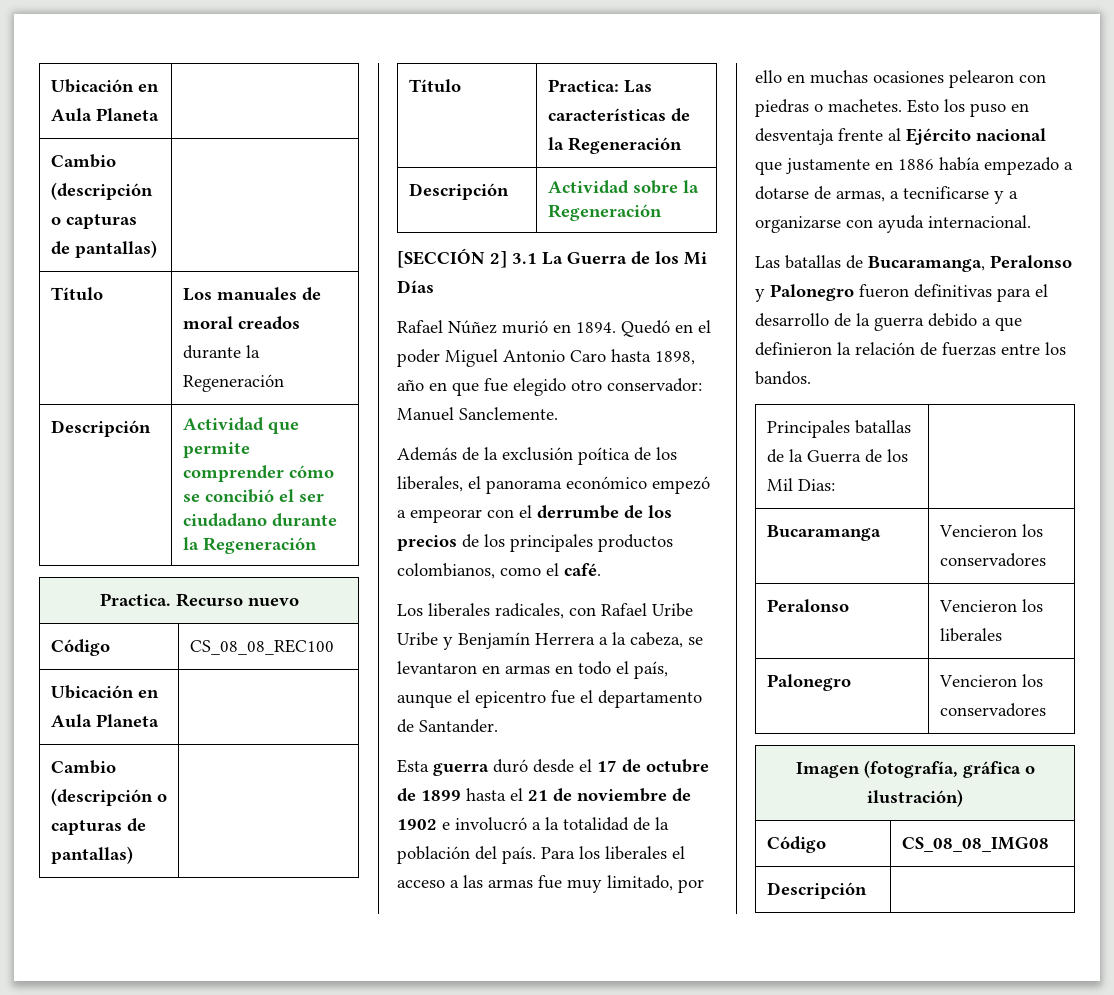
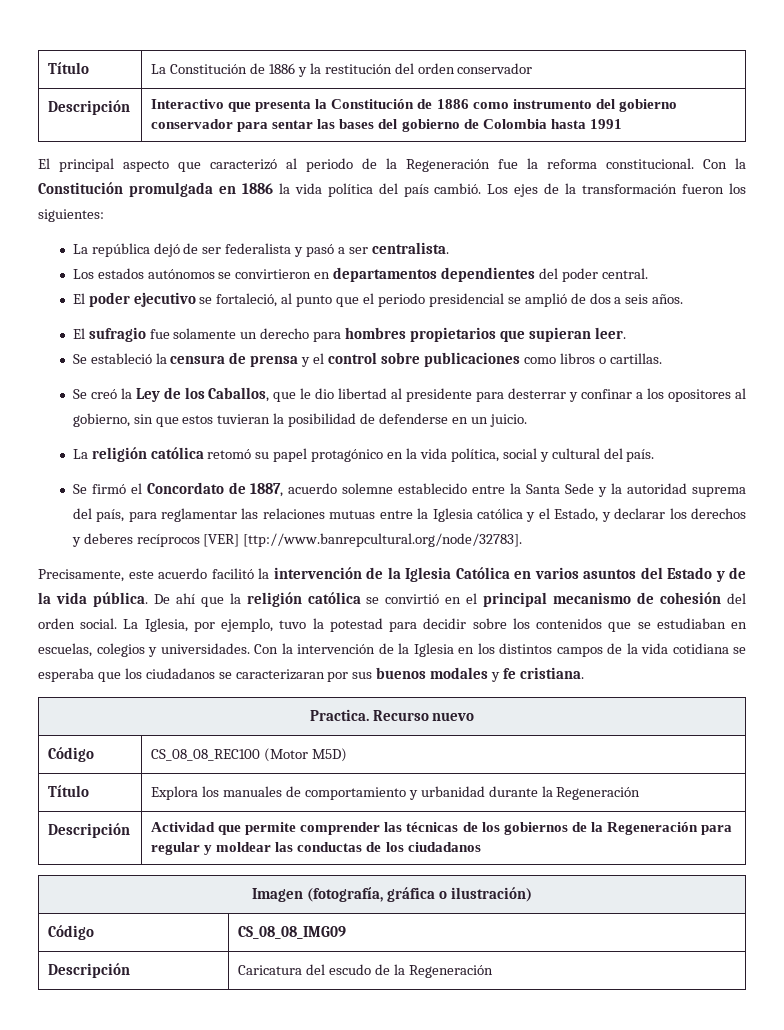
[50,79,159,93] [50,108,159,122] [50,154,116,168] [50,182,153,200] [50,214,137,229] [50,240,157,258] [50,287,103,301] [182,287,321,301] [182,316,300,330] Ubicación en Aula Planeta | // Cambio (descripción o capturas de pantallas) | // Título | Los manuales de moral creados -> [48,62,90,74] [151,63,533,77] [48,100,131,115] [151,99,677,112] [151,119,622,132] [38,158,746,172] [38,182,746,197] [38,209,104,222] [72,242,449,257] [72,267,648,282] [72,292,684,307] [72,327,626,342] [72,352,662,367] [72,387,747,402] [72,413,527,427] [72,447,655,462] [72,482,746,497] [72,508,747,522] [71,533,523,547] [38,567,746,582] [38,592,746,607] [38,618,748,632] [38,643,746,657] [38,667,584,682] [309,709,475,721] [48,747,95,762] [151,748,348,762] [48,785,90,797] [151,786,485,800] Título | La Constitución de 1886 y la restitución del orden conservador // Descripción | Interactivo que presenta la Constitución de 1886 como instrumento del gobierno conservador para sentar las bases del gobierno de Colombia hasta 1991 // El principal aspecto que caracterizó al periodo de la Regeneración fue la reforma constitucional. Con la Constitución promulgada en 1886 la vida política del país cambió. Los ejes de la transformación fueron los siguientes: // La república dejó de ser federalista y pasó a ser centralista. // Los estados autónomos se convirtieron en departamentos dependientes del poder central. // El poder ejecutivo se fortaleció, al punto que el periodo presidencial se amplió de dos a seis años. // El sufragio fue solamente un derecho para hombres propietarios que supieran leer. // Se estableció la censura de prensa y el control sobre publicaciones como libros o cartillas. // Se creó la Ley de los Caballos, que le dio libertad al presidente para desterrar y confinar a los opositores al gobierno, sin que estos tuvieran la posibilidad de defenderse en un juicio. // La religión católica retomó su papel protagónico en la vida política, social y cultural del país. // Se firmó el Concordato de 1887, acuerdo solemne establecido entre la Santa Sede y la autoridad suprema del país, para reglamentar las relaciones mutuas entre la Iglesia católica y el Estado, y declarar los derechos y deberes recíprocos [VER] [ttp://www.banrepcultural.org/node/32783]. // Precisamente, este acuerdo facilitó la intervención de la Iglesia Católica en varios asuntos del Estado y de la vida pública. De ahí que la religión católica se convirtió en el principal mecanismo de cohesión del orden social. La Iglesia, por ejemplo, tuvo la potestad para decidir sobre los contenidos que se estudiaban en escuelas, colegios y universidades. Con la intervención de la Iglesia en los distintos campos de la vida cotidiana se esperaba que los ciudadanos se caracterizaran por sus buenos modales y fe cristiana. // Practica. Recurso nuevo // Código | CS_08_08_REC100 (Motor M5D) // Título | Explora los manuales de comportamiento y urbanidad
[288,465,334,478] [182,489,324,503] [182,513,337,527] [182,537,317,554] [99,593,299,607] [50,639,110,656] [189,639,334,655] [50,685,159,699] [50,714,159,728] [50,760,116,774] [50,788,167,806] [50,818,146,835] [50,846,133,864] [408,79,461,93] [547,79,652,93] [547,108,690,122] [547,137,682,154] [408,183,509,200] [547,180,699,194] [547,204,662,221] [397,248,707,268] [397,280,434,293] [397,320,711,337] [397,349,695,367] [397,378,702,396] [397,407,558,421] [397,447,677,465] [397,476,710,494] [397,505,672,523] [397,534,673,552] [397,563,601,579] [397,603,693,619] [397,632,703,650] [397,661,668,679] [397,690,702,708] [397,719,498,733] [397,759,709,776] [397,788,691,802] [397,817,669,831] [397,846,685,864] [397,875,704,893] [755,70,1046,88] [755,99,1029,117] [755,128,1046,145] [755,157,1073,175] [755,186,1018,204] [755,215,1031,233] [755,255,1072,272] [755,284,1048,302] [755,313,1022,331] [755,342,1066,356] [755,371,811,385] [766,420,911,438] [766,449,908,463] [766,478,835,491] [766,525,881,541] [938,524,1043,537] [939,553,1046,567] [766,599,849,612] [938,599,1043,612] [939,628,1002,642] [766,674,851,691] [938,674,1043,687] [939,703,1046,717] cómo se concibió el ser ciudadano durante la Regeneración // Practica. Recurso nuevo // Código | CS_08_08_REC100 // Ubicación en Aula Planeta | // Cambio (descripción o capturas de pantallas) | // Título | Practica: Las características de la Regeneración // Descripción | Actividad sobre la Regeneración // [SECCIÓN 2] 3.1 La Guerra de los Mi Días // Rafael Núñez murió en 1894. Quedó en el poder Miguel Antonio Caro hasta 1898, año en que fue elegido otro conservador: Manuel Sanclemente. // Además de la exclusión poítica de los liberales, el panorama económico empezó a empeorar con el derrumbe de los precios de los principales productos colombianos, como el café. // Los liberales radicales, con Rafael Uribe Uribe y Benjamín Herrera a la cabeza, se levantaron en armas en todo el país, aunque el epicentro fue el departamento de Santander. // Esta guerra duró desde el 17 de octubre de 1899 hasta el 21 de noviembre de 1902 e involucró a la totalidad de la población del país. Para los liberales el acceso a las armas fue muy limitado, por ello en muchas ocasiones pelearon con piedras o machetes. Esto los puso en desventaja frente al Ejército nacional que justamente en 1886 había empezado a dotarse de armas, a tecnificarse y a organizarse con ayuda internacional. // Las batallas de Bucaramanga, Peralonso y Palonegro fueron definitivas para el desarrollo de la guerra debido a que definieron la relación de fuerzas entre los bandos. // Principales batallas de la Guerra de los Mil Dias: | // Bucaramanga | Vencieron los conservadores // Peralonso | Vencieron los liberales // Palonegro | Vencieron los conservadores -> [384,822,732,835] [151,842,481,855] las técnicas de los gobiernos de la Regeneración para regular y moldear las conductas de los ciudadanos
[901,837,1049,852] [766,882,867,899] CS_08_08_IMG08 // Descripción | -> [238,926,347,939] [48,963,131,978] [238,964,493,978] CS_08_08_IMG09 // Descripción | Caricatura del escudo de la Regeneración

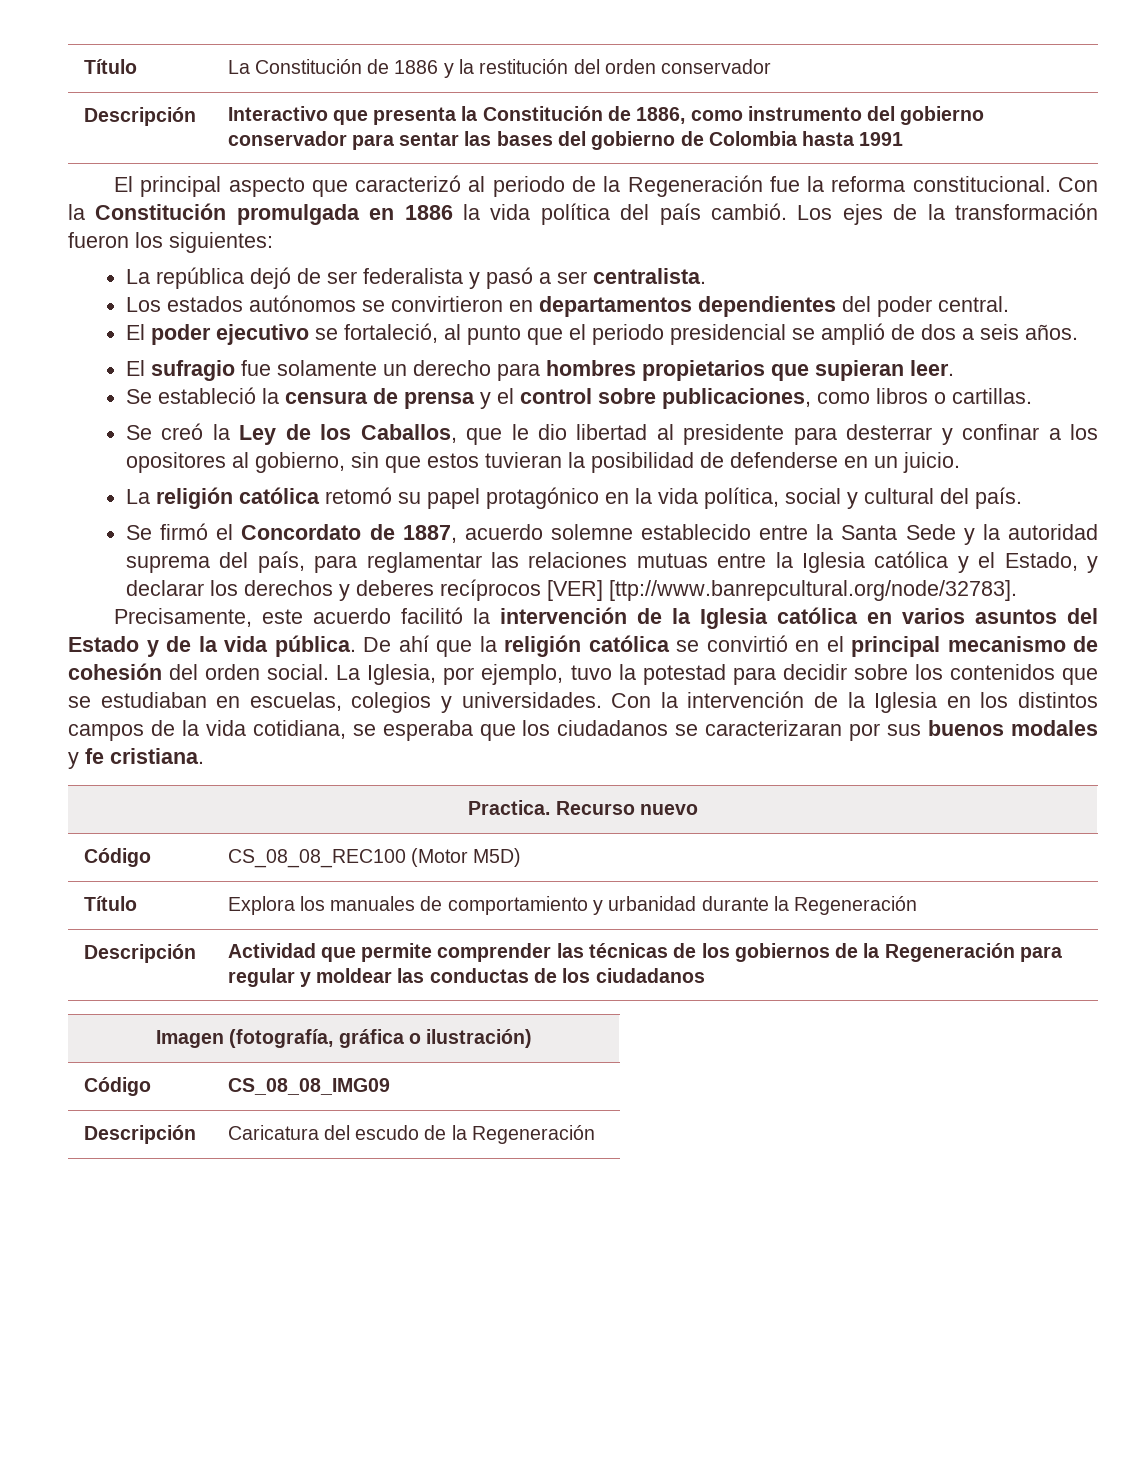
[436,99,469,109] 1886 -> [636,107,686,124] 1886,
[423,352,520,367] publicaciones -> [661,388,811,409] publicaciones,
[455,567,510,579] Católica -> [776,607,858,624] católica
[672,643,729,654] cotidiana -> [252,720,346,739] cotidiana,

